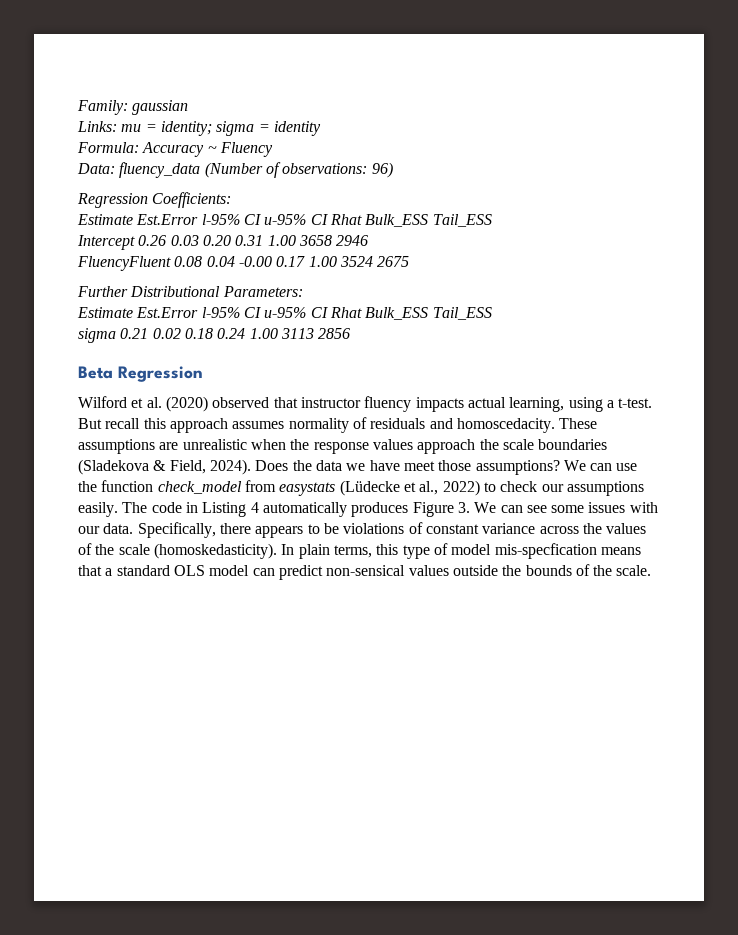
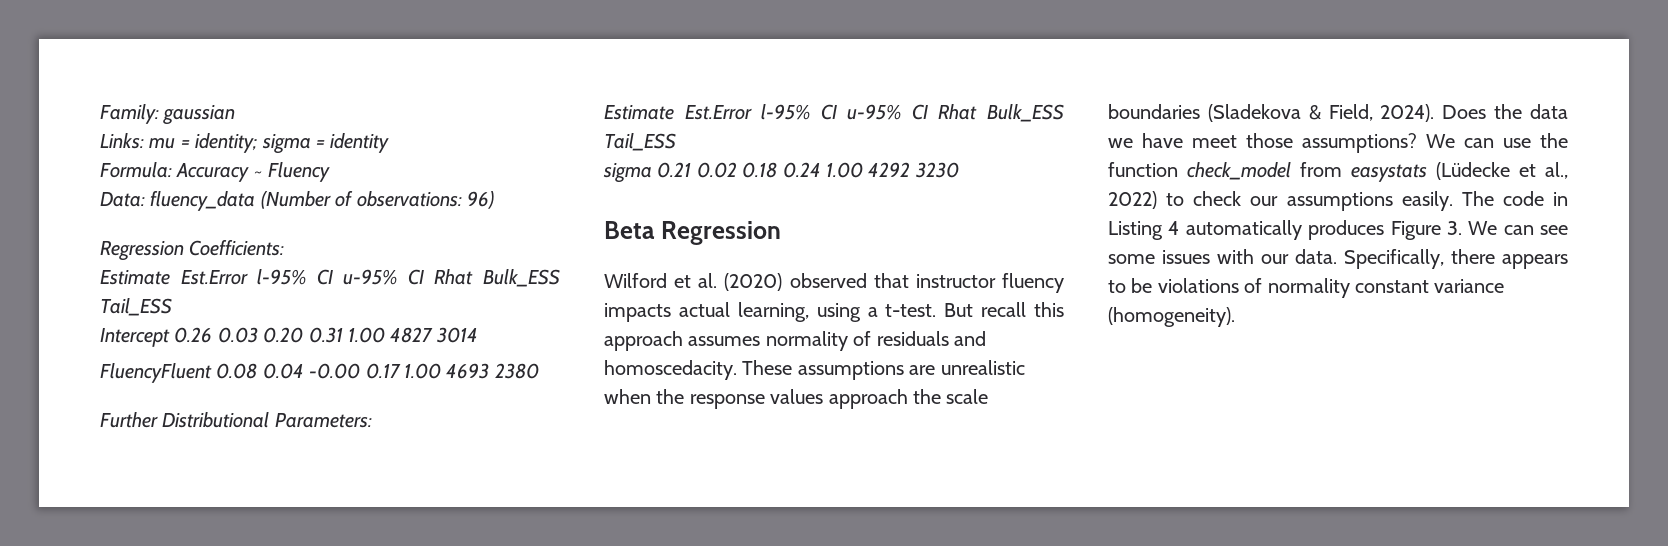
[298,235,369,246] 3658 2946 -> [390,327,478,343] 4827 3014
[339,256,410,267] 3524 2675 -> [446,363,539,379] 4693 2380
[280,328,351,339] 3113 2856 -> [868,162,959,178] 4292 3230
(423, 528) none -> [1267,278,1350,298] normality
[539,523,647,534] [78,543,641,559] [78,564,652,580] across the values of the scale (homoskedasticity). In plain terms, this type of model mis-specfication means that a standard OLS model can predict non-sensical values outside the bounds of the scale. -> [1108,307,1235,327] (homogeneity).

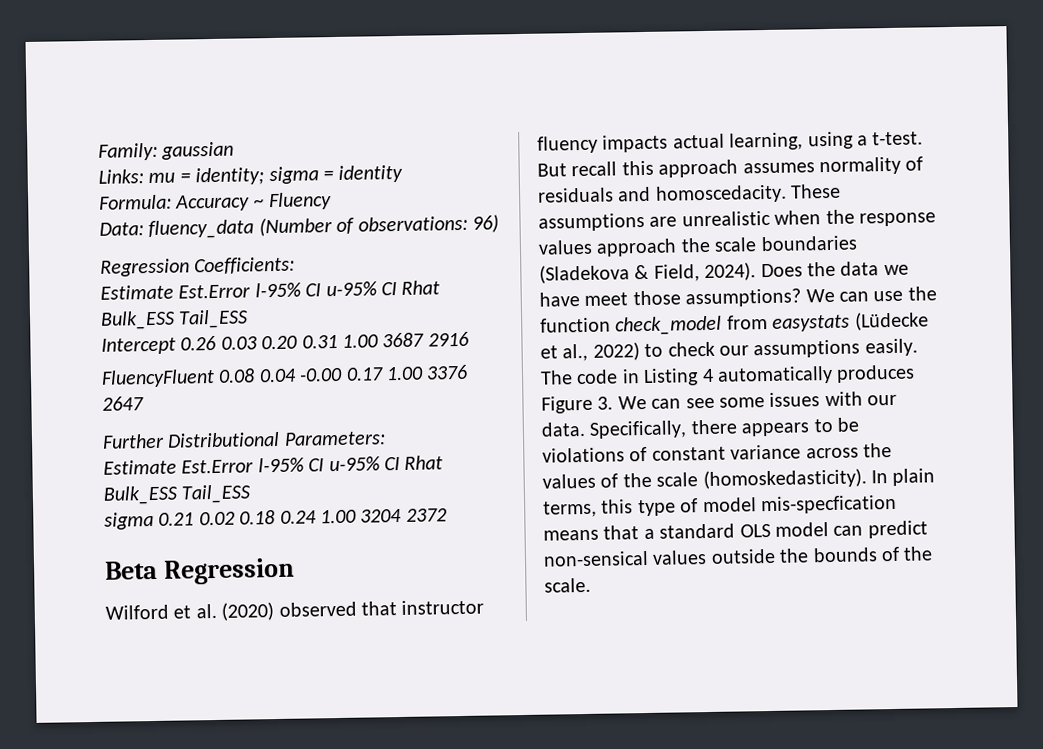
[390,327,478,343] 4827 3014 -> [382,331,469,348] 3687 2916
[446,363,539,379] 4693 2380 -> [426,364,469,380] [102,396,144,411] 3376 2647
[868,162,959,178] 4292 3230 -> [360,508,447,523] 3204 2372
[1267,278,1350,298] normality -> (648, 454) none
[1108,307,1235,327] (homogeneity). -> [805,443,892,459] [542,468,936,490] [543,494,897,518] [543,520,928,541] [543,546,934,567] [544,577,591,593] across the values of the scale (homoskedasticity). In plain terms, this type of model mis-specfication means that a standard OLS model can predict non-sensical values outside the bounds of the scale.

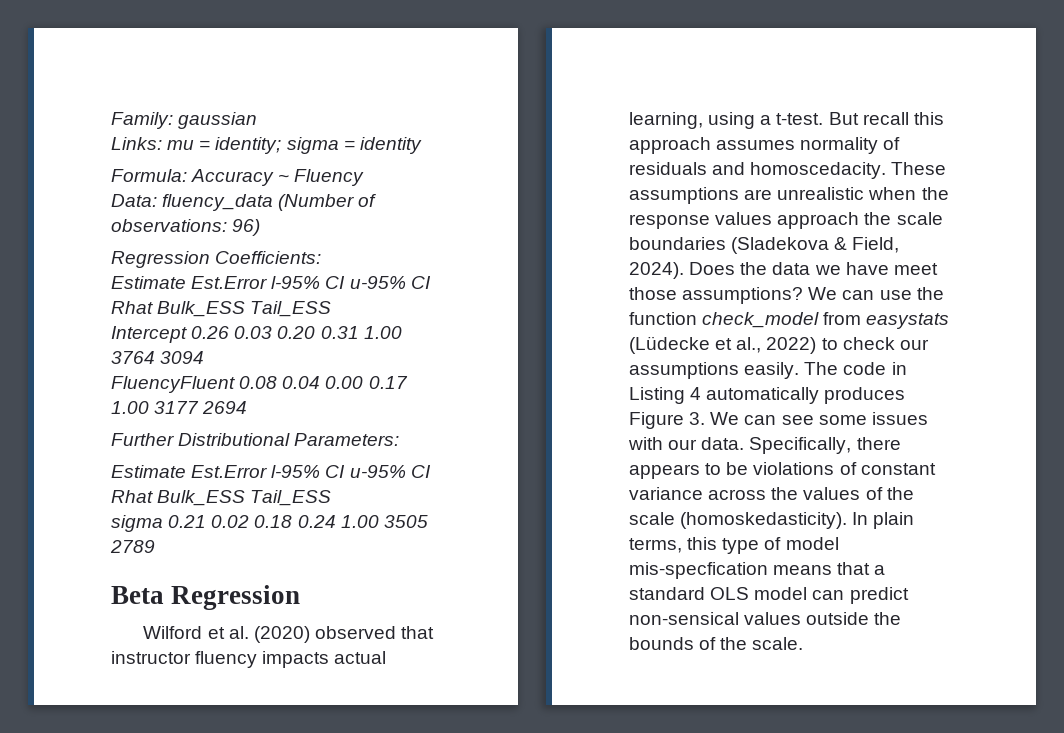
[382,331,469,348] 3687 2916 -> [111,351,205,364] 3764 3094
[299,367,344,382] -0.00 -> [325,376,364,389] 0.00
[426,364,469,380] [102,396,144,411] 3376 2647 -> [154,401,248,414] 3177 2694
[360,508,447,523] 3204 2372 -> [383,515,428,528] [110,540,155,553] 3505 2789

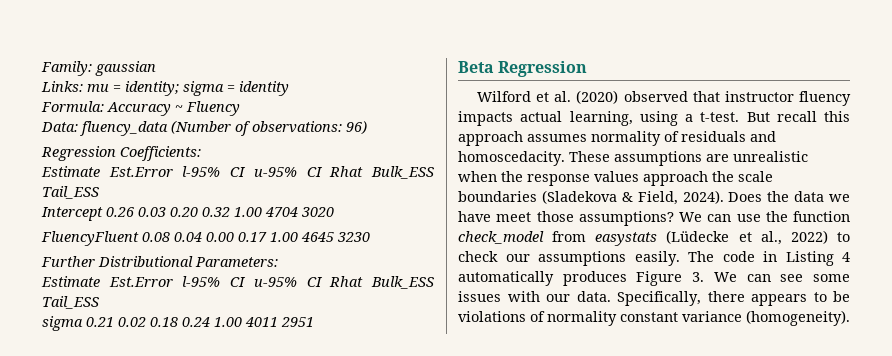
[320,326,402,339] [111,351,205,364] 0.31 1.00 3764 3094 -> [202,207,334,217] 0.32 1.00 4704 3020
[154,401,248,414] 3177 2694 -> [301,232,370,242] 4645 3230
[383,515,428,528] [110,540,155,553] 3505 2789 -> [245,317,314,327] 4011 2951
(857, 468) none -> [547,311,617,326] normality
[708,487,914,500] [629,512,915,529] [629,537,839,554] [629,562,886,579] [629,587,909,604] [629,612,902,625] [629,637,804,650] across the values of the scale (homoskedasticity). In plain terms, this type of model mis-specfication means that a standard OLS model can predict non-sensical values outside the bounds of the scale. -> [746,310,850,326] (homogeneity).

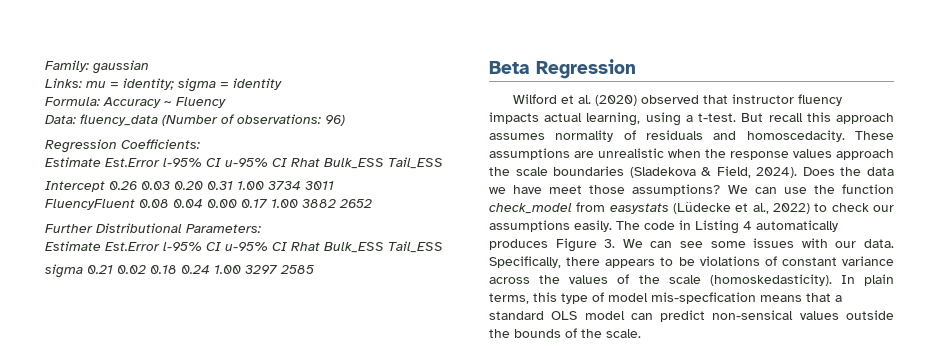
[202,207,334,217] 0.32 1.00 4704 3020 -> [207,181,334,190] 0.31 1.00 3734 3011
[301,232,370,242] 4645 3230 -> [302,199,372,208] 3882 2652
[245,317,314,327] 4011 2951 -> [245,265,314,274] 3297 2585
[547,311,617,326] normality -> (777, 261) none
[746,310,850,326] (homogeneity). -> [489,274,894,286] [489,292,842,304] [489,310,894,322] [489,328,641,338] across the values of the scale (homoskedasticity). In plain terms, this type of model mis-specfication means that a standard OLS model can predict non-sensical values outside the bounds of the scale.

